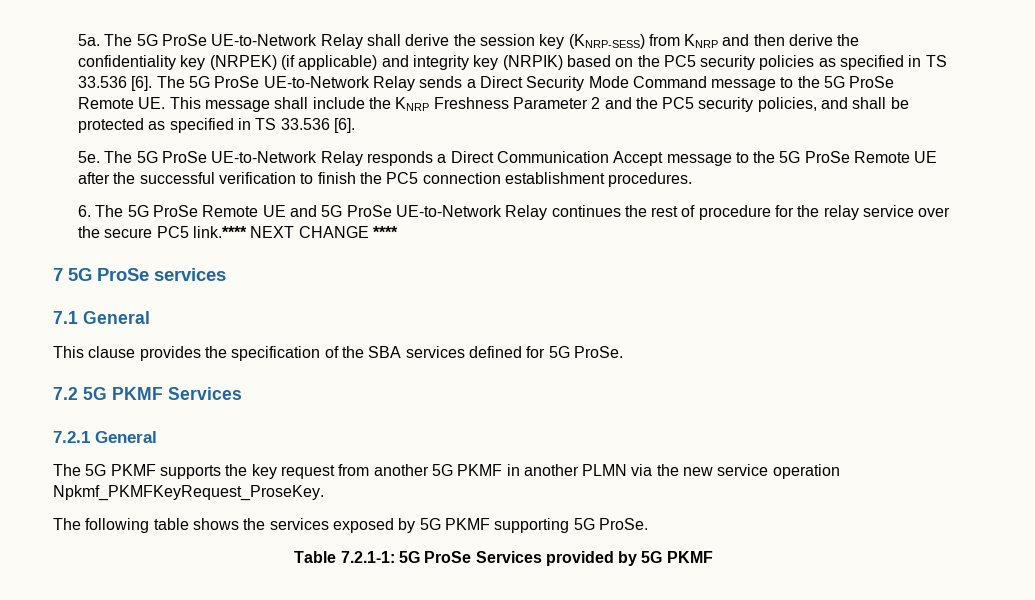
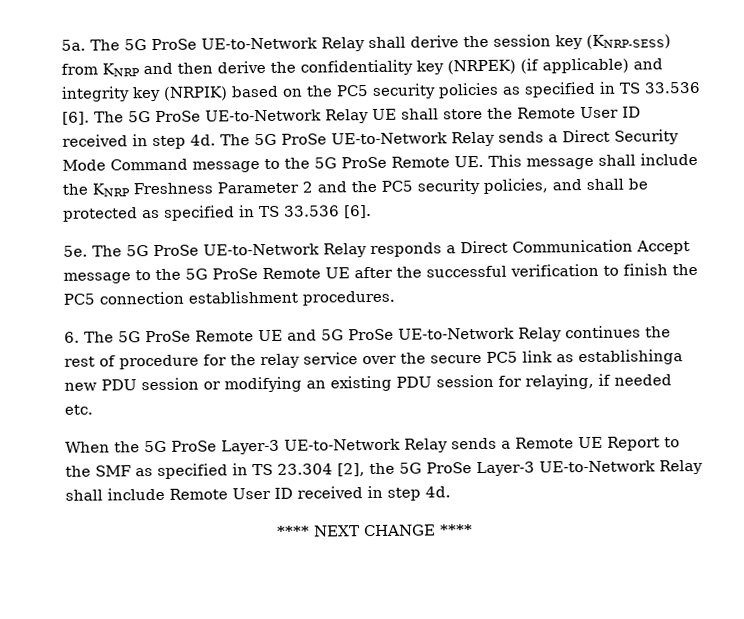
(415, 83) none -> [372,106,642,120] [62,131,496,150] UE shall store the Remote User ID received in step 4d. The 5G ProSe UE-to-Network Relay
[192,226,398,238] [53,268,226,281] [53,311,150,324] [53,346,623,361] [53,387,242,400] [53,431,157,443] [53,464,840,479] [53,485,324,501] [53,518,648,533] [294,551,713,566] link.**** NEXT CHANGE **** // 7 5G ProSe services // 7.1 General // This clause provides the specification of the SBA services defined for 5G ProSe. // 7.2 5G PKMF Services // 7.2.1 General // The 5G PKMF supports the key request from another 5G PKMF in another PLMN via the new service operation Npkmf_PKMFKeyRequest_ProseKey. // The following table shows the services exposed by 5G PKMF supporting 5G ProSe. // Table 7.2.1-1: 5G ProSe Services provided by 5G PKMF -> [522,349,684,366] [64,373,673,393] [64,404,94,415] [65,436,681,455] [65,459,704,479] [65,485,452,501] [275,524,473,537] link as establishinga new PDU session or modifying an existing PDU session for relaying, if needed etc. // When the 5G ProSe Layer-3 UE-to-Network Relay sends a Remote UE Report to the SMF as specified in TS 23.304 [2], the 5G ProSe Layer-3 UE-to-Network Relay shall include Remote User ID received in step 4d. // **** NEXT CHANGE ****

